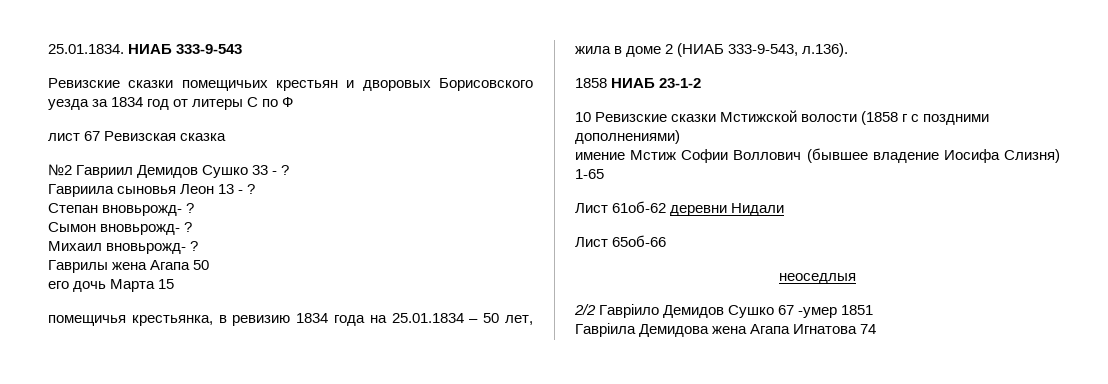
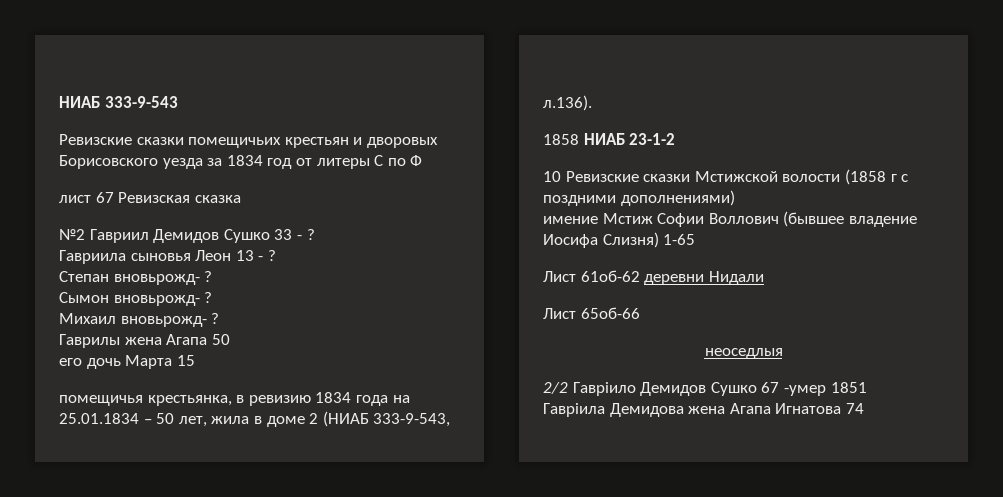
[48,44,124,54] 25.01.1834. -> (59, 102) none

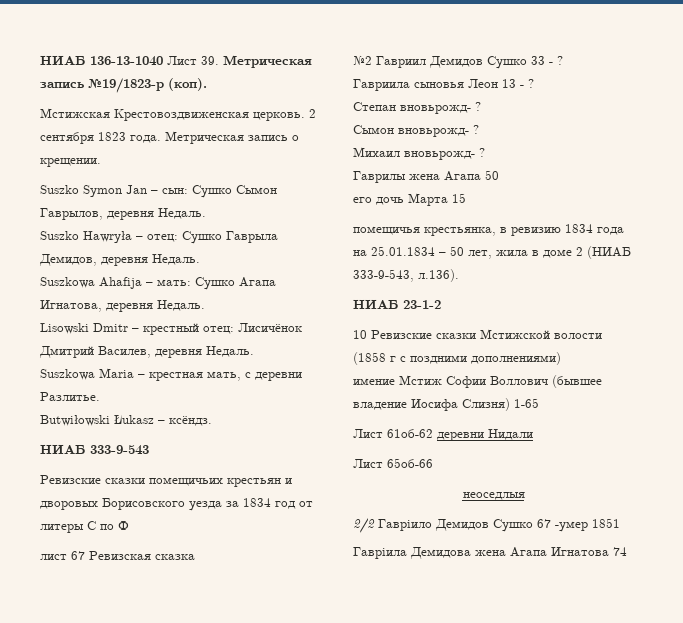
[59,96,100,108] НИАБ -> [40,55,312,68] [40,78,207,93] [40,108,316,121] [40,131,299,144] [40,158,101,167] [40,185,277,198] [40,208,206,220] [40,231,278,244] [39,254,200,266] [40,277,276,290] [40,300,205,312] [40,323,302,335] [39,346,254,358] [40,368,302,381] [40,392,100,401] [40,414,212,426] [40,444,86,454] НИАБ 136-13-1040 Лист 39. Метрическая запись №19/1823-р (коп). // Мстижская Крестовоздвиженская церковь. 2 сентября 1823 года. Метрическая запись о крещении. // Suszko Symon Jan – сын: Сушко Сымон Гаврылов, деревня Недаль. // Suszko Hawryła – отец: Сушко Гаврыла Демидов, деревня Недаль. // Suszkowa Ahafija – мать: Сушко Агапа Игнатова, деревня Недаль. // Lisowski Dmitr – крестный отец: Лисичёнок Дмитрий Василев, деревня Недаль. // Suszkowa Maria – крестная мать, с деревни Разлитье. // Butwiłowski Łukasz – ксёндз. // НИАБ
[543,134,579,145] 1858 -> (459, 275) none

